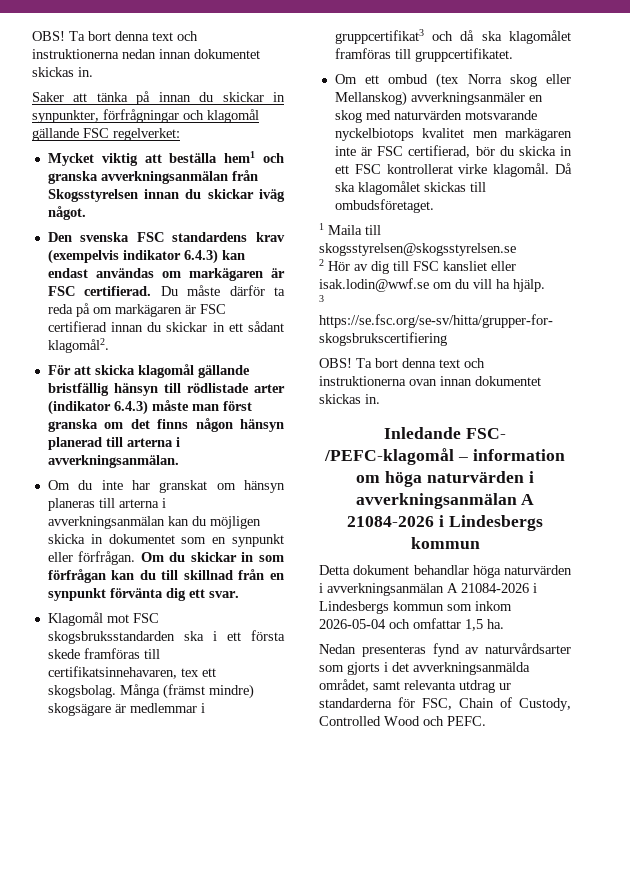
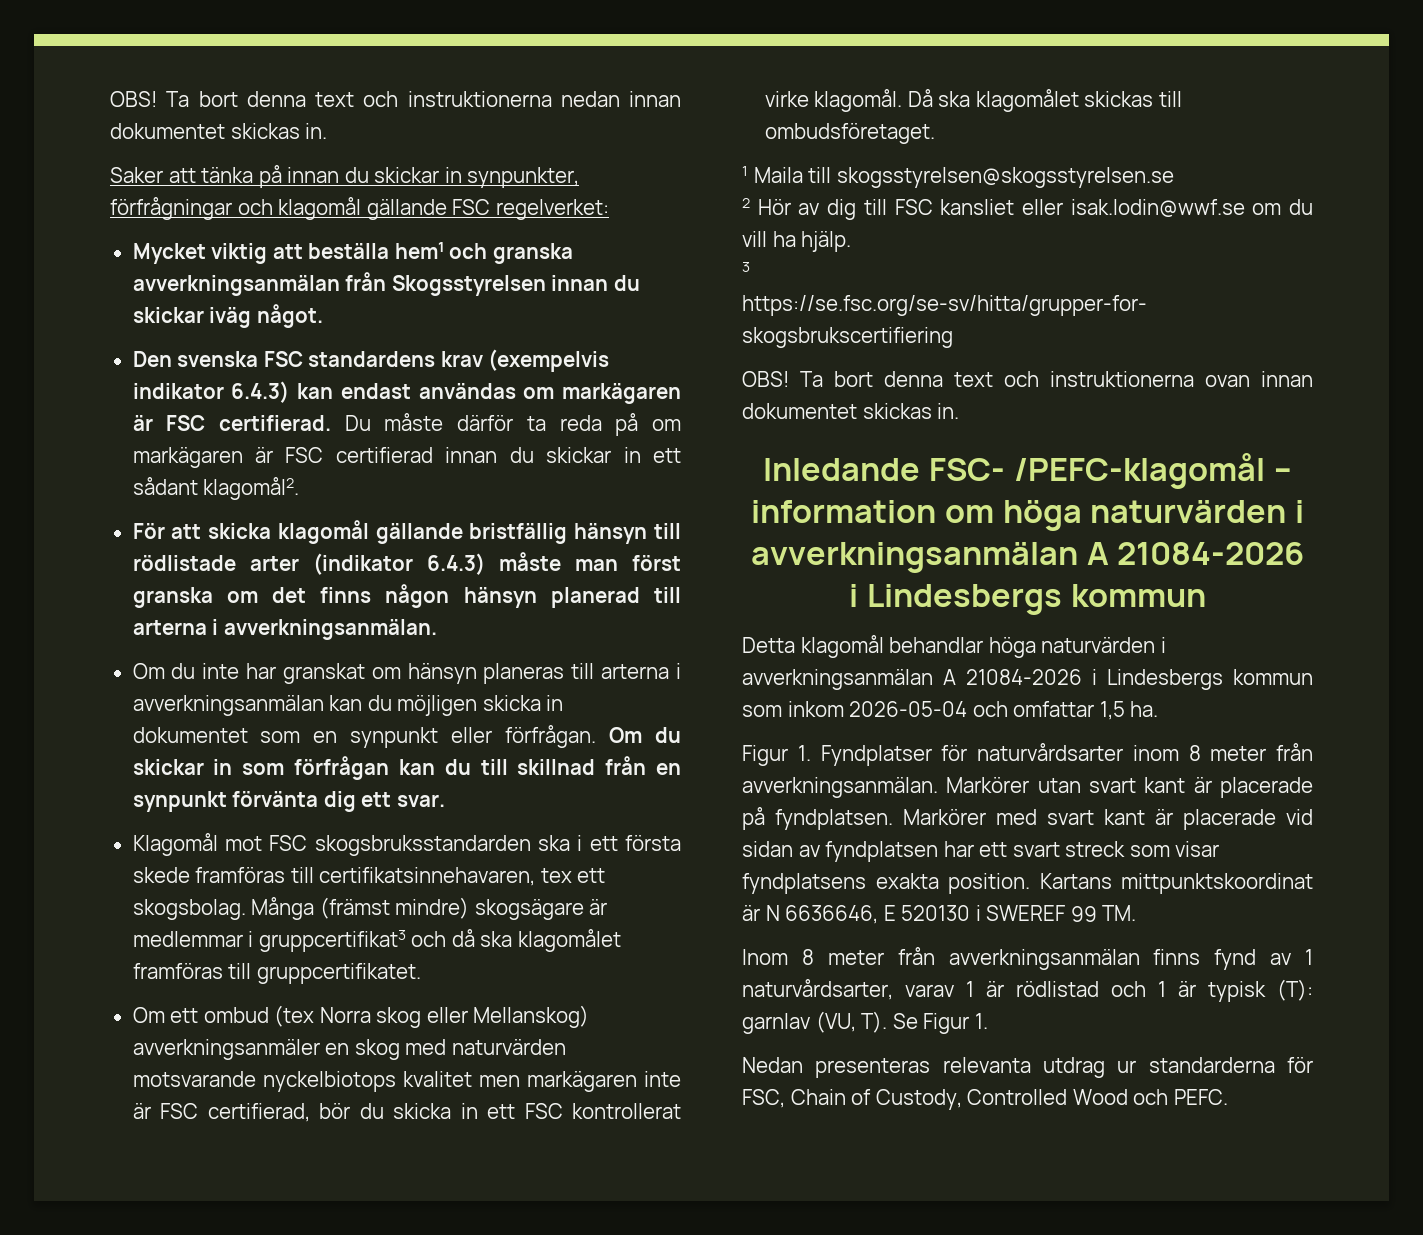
[353,565,410,575] dokument -> [800,635,884,658] klagomål
[319,643,571,657] [319,662,530,675] [319,679,400,692] Nedan presenteras fynd av naturvårdsarter som gjorts i det avverkningsanmälda området, samt -> [742,743,1313,766] [742,777,1313,798] [742,807,1313,830] [742,841,1220,862] [742,873,1313,894] [742,905,1137,924] [742,947,1313,970] [742,979,1313,1002] [742,1011,988,1034] [742,1057,931,1078] Figur 1. Fyndplatser för naturvårdsarter inom 8 meter från avverkningsanmälan. Markörer utan svart kant är placerade på fyndplatsen. Markörer med svart kant är placerade vid sidan av fyndplatsen har ett svart streck som visar fyndplatsens exakta position. Kartans mittpunktskoordinat är N 6636646, E 520130 i SWEREF 99 TM. // Inom 8 meter från avverkningsanmälan finns fynd av 1 naturvårdsarter, varav 1 är rödlistad och 1 är typisk (T): garnlav (VU, T). Se Figur 1. // Nedan presenteras

